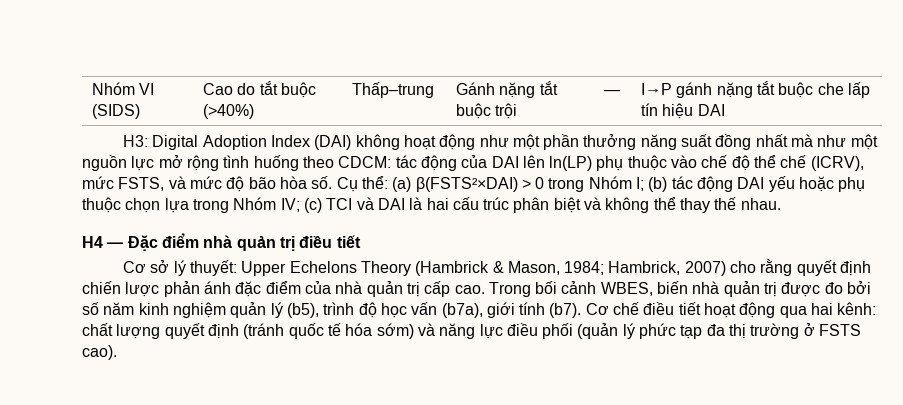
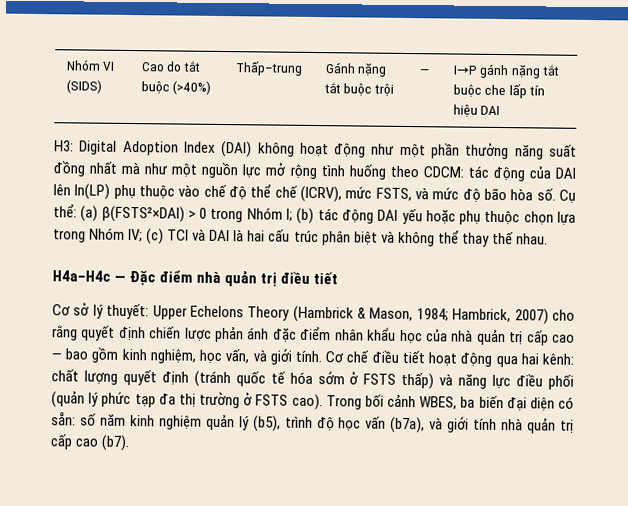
[82,236,103,248] H4 -> [52,270,111,282] H4a–H4c
(301, 287) none -> [334,327,423,345] nhân khẩu học
[454,281,872,297] [82,302,582,318] cao. Trong bối cảnh WBES, biến nhà quản trị được đo bởi số năm kinh nghiệm quản lý (b5), trình độ học vấn (b7a), giới tính (b7). -> [552,334,576,343] [51,346,323,365] cao — bao gồm kinh nghiệm, học vấn, và giới tính.
[376,323,414,339] sớm) -> [317,371,435,390] sớm ở FSTS thấp)
(117, 352) none -> [325,393,575,412] [51,411,575,434] [50,433,131,452] Trong bối cảnh WBES, ba biến đại diện có sẵn: số năm kinh nghiệm quản lý (b5), trình độ học vấn (b7a), và giới tính nhà quản trị cấp cao (b7).

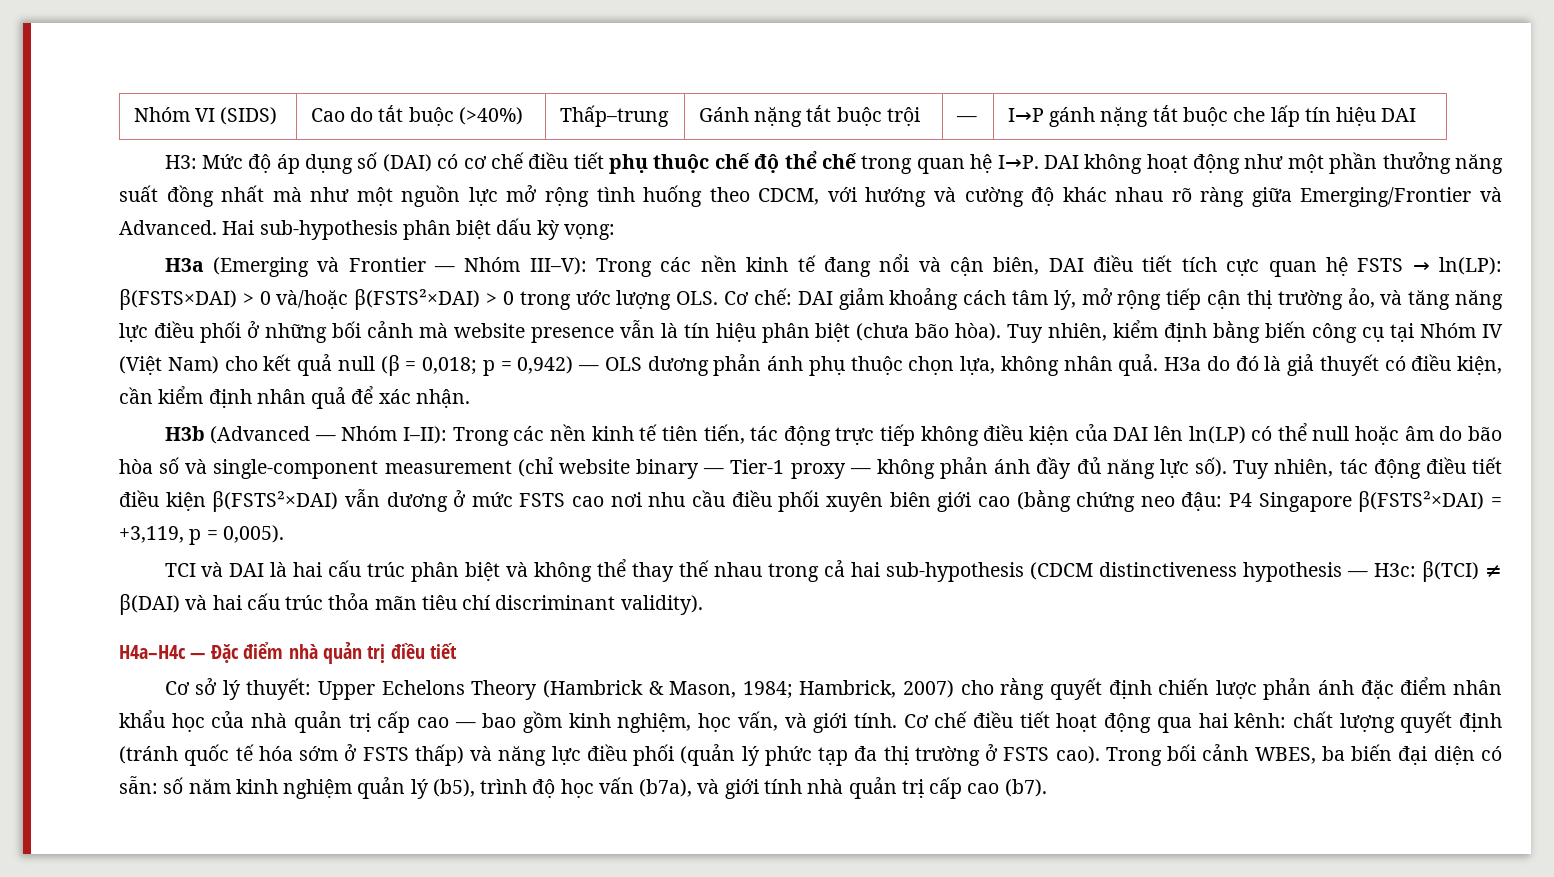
[79,140,253,158] Digital Adoption Index (DAI) -> [201,150,1079,174] Mức độ áp dụng số (DAI) có cơ chế điều tiết phụ thuộc chế độ thể chế trong quan hệ I→P. DAI
[422,165,576,182] [53,183,576,204] [53,204,576,226] [53,227,165,245] CDCM: tác động của DAI lên ln(LP) phụ thuộc vào chế độ thể chế (ICRV), mức FSTS, và mức độ bão hòa số. Cụ thể: (a) β(FSTS²×DAI) > 0 trong Nhóm I; (b) tác động DAI yếu hoặc phụ thuộc chọn lựa trong Nhóm IV; (c) -> [758,187,1502,207] [119,218,615,240] [164,254,1502,277] [119,288,1504,310] [119,320,1503,343] [119,354,1502,376] [119,386,470,409] [164,423,1502,446] [119,457,1503,479] [119,489,1503,512] [119,525,284,545] CDCM, với hướng và cường độ khác nhau rõ ràng giữa Emerging/Frontier và Advanced. Hai sub-hypothesis phân biệt dấu kỳ vọng: // H3a (Emerging và Frontier — Nhóm III–V): Trong các nền kinh tế đang nổi và cận biên, DAI điều tiết tích cực quan hệ FSTS → ln(LP): β(FSTS×DAI) > 0 và/hoặc β(FSTS²×DAI) > 0 trong ước lượng OLS. Cơ chế: DAI giảm khoảng cách tâm lý, mở rộng tiếp cận thị trường ảo, và tăng năng lực điều phối ở những bối cảnh mà website presence vẫn là tín hiệu phân biệt (chưa bão hòa). Tuy nhiên, kiểm định bằng biến công cụ tại Nhóm IV (Việt Nam) cho kết quả null (β = 0,018; p = 0,942) — OLS dương phản ánh phụ thuộc chọn lựa, không nhân quả. H3a do đó là giả thuyết có điều kiện, cần kiểm định nhân quả để xác nhận. // H3b (Advanced — Nhóm I–II): Trong các nền kinh tế tiên tiến, tác động trực tiếp không điều kiện của DAI lên ln(LP) có thể null hoặc âm do bão hòa số và single-component measurement (chỉ website binary — Tier-1 proxy — không phản ánh đầy đủ năng lực số). Tuy nhiên, tác động điều tiết điều kiện β(FSTS²×DAI) vẫn dương ở mức FSTS cao nơi nhu cầu điều phối xuyên biên giới cao (bằng chứng neo đậu: P4 Singapore β(FSTS²×DAI) = +3,119, p = 0,005). //
[515,233,548,245] nhau. -> [714,560,1502,582] [119,593,703,615] nhau trong cả hai sub-hypothesis (CDCM distinctiveness hypothesis — H3c: β(TCI) ≠ β(DAI) và hai cấu trúc thỏa mãn tiêu chí discriminant validity).

